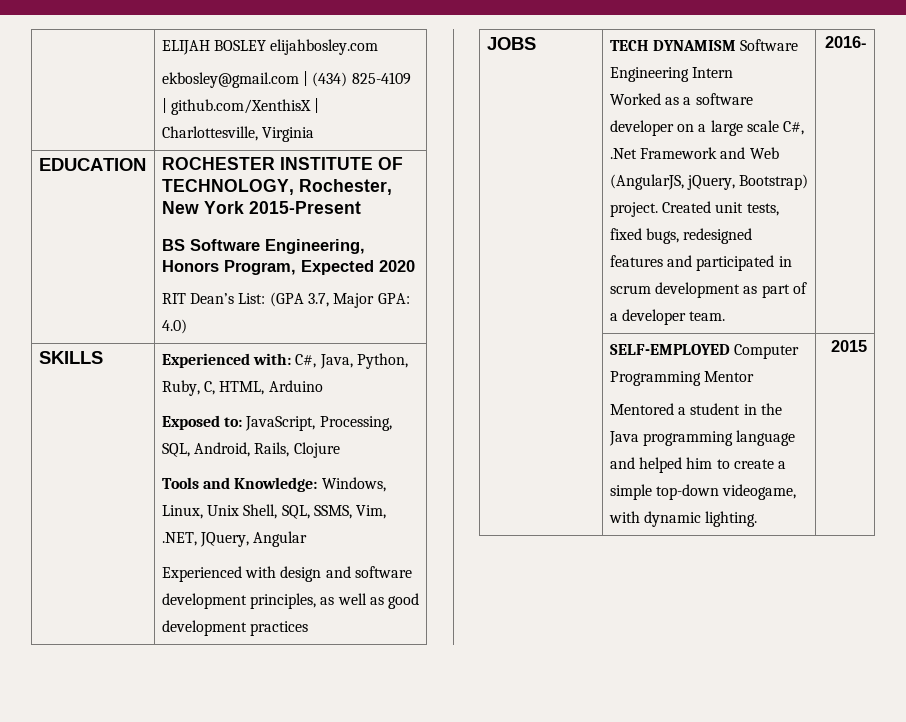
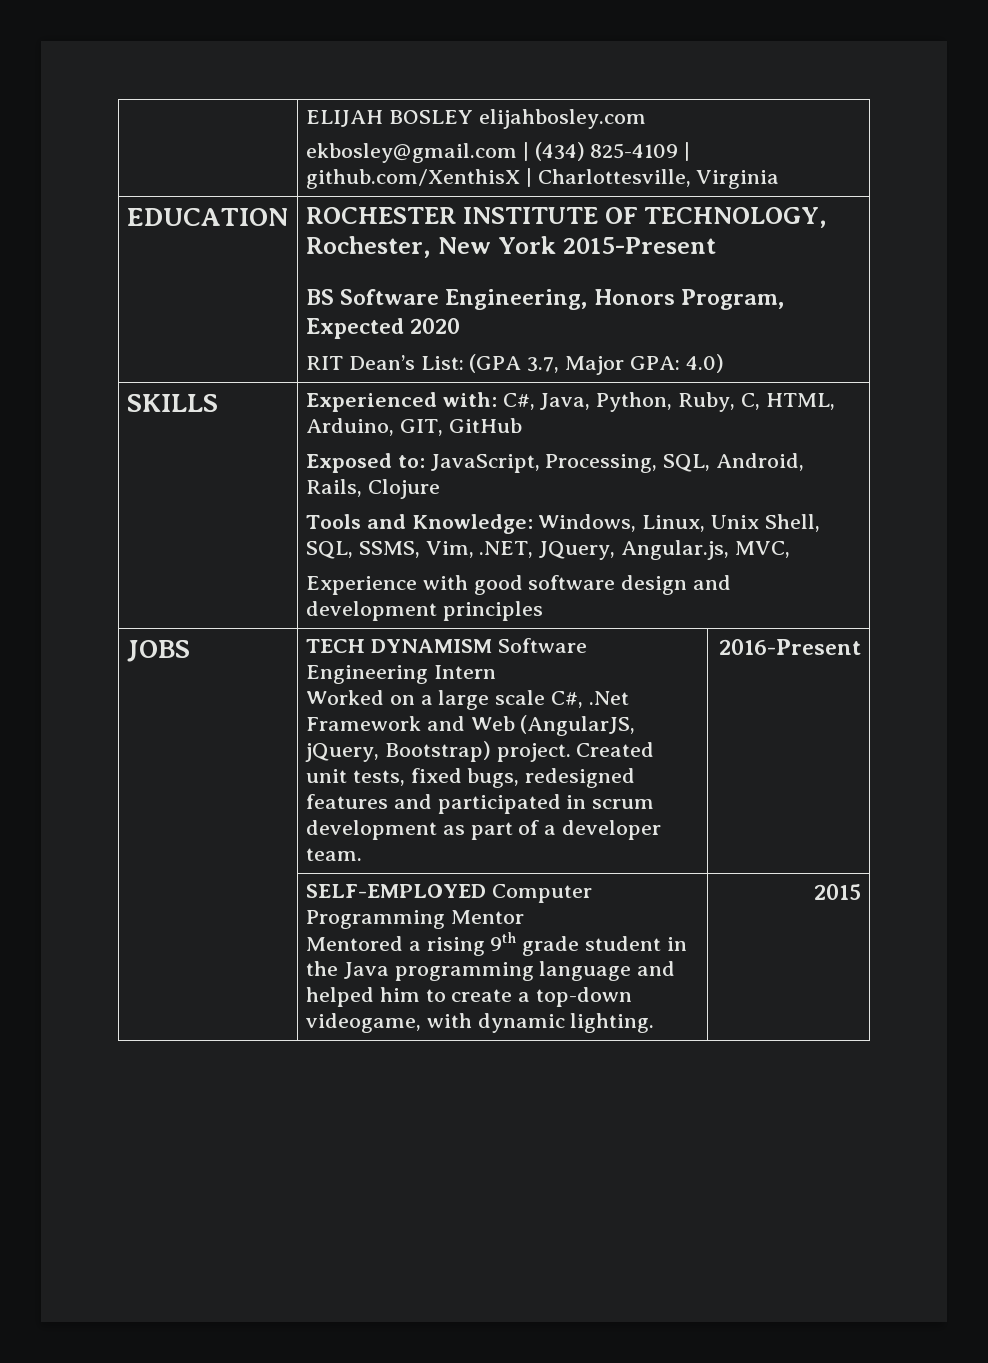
[268,380,323,392] Arduino -> [306,418,522,436] Arduino, GIT, GitHub
[253,531,308,547] [161,566,412,582] [161,593,420,609] [161,620,308,636] Angular // Experienced with design and software development principles, as well as good development practices -> [621,540,790,560] [306,575,732,595] [306,601,543,621] Angular.js, MVC, // Experience with good software design and development principles
[664,93,753,105] [609,120,674,136] as a software developer -> (385, 697) none
[825,36,868,48] 2016- -> [718,639,861,655] 2016-Present
(686, 411) none -> [426,932,580,956] rising 9th grade
[609,484,652,500] simple -> (531, 997) none

